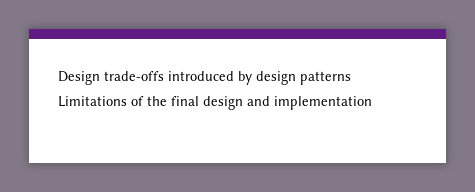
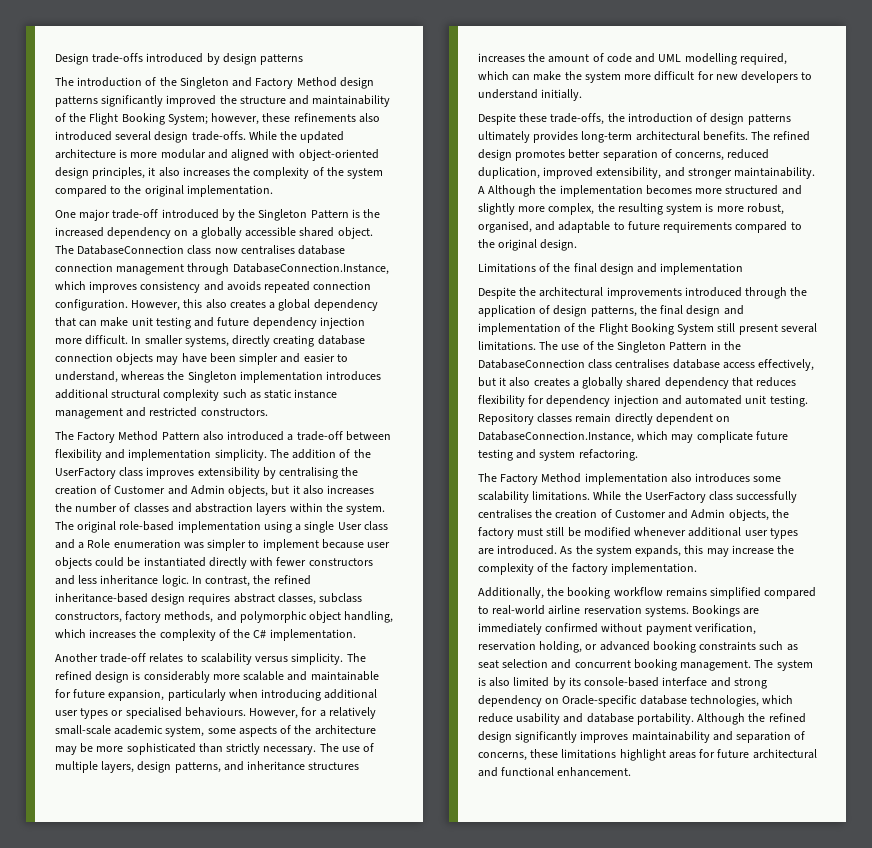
(351, 78) none -> [55,77,374,89] [55,95,391,107] [55,113,380,125] [55,131,345,143] [55,149,379,161] [55,167,384,179] [55,185,273,197] [55,209,381,221] [55,227,373,239] [55,245,346,255] [55,263,389,275] [55,281,372,293] [55,299,378,311] [55,317,365,329] [55,335,365,347] [55,353,348,365] [55,371,382,383] [55,389,338,401] [55,407,268,419] [55,431,391,443] [55,449,371,461] [55,467,359,479] [55,485,375,497] [55,503,386,515] [55,521,388,533] [55,539,391,551] [55,557,373,569] [55,575,311,587] [55,593,363,605] [55,611,394,623] [55,629,356,641] [55,653,366,665] [55,671,379,683] [55,689,378,701] [55,707,376,719] [55,725,376,737] [55,743,375,755] [55,761,360,773] [478,53,787,65] [478,71,813,83] [478,89,583,101] [478,113,791,125] [478,131,811,143] [478,149,770,161] [478,167,816,179] [478,185,802,197] [478,203,784,215] [478,221,802,233] [478,239,578,251] // The introduction of the Singleton and Factory Method design patterns significantly improved the structure and maintainability of the Flight Booking System; however, these refinements also introduced several design trade-offs. While the updated architecture is more modular and aligned with object-oriented design principles, it also increases the complexity of the system compared to the original implementation. // One major trade-off introduced by the Singleton Pattern is the increased dependency on a globally accessible shared object. The DatabaseConnection class now centralises database connection management through DatabaseConnection.Instance, which improves consistency and avoids repeated connection configuration. However, this also creates a global dependency that can make unit testing and future dependency injection more difficult. In smaller systems, directly creating database connection objects may have been simpler and easier to understand, whereas the Singleton implementation introduces additional structural complexity such as static instance management and restricted constructors. // The Factory Method Pattern also introduced a trade-off between flexibility and implementation simplicity. The addition of the UserFactory class improves extensibility by centralising the creation of Customer and Admin objects, but it also increases the number of classes and abstraction layers within the system. The original role-based implementation using a single User class and a Role enumeration was simpler to implement because user objects could be instantiated directly with fewer constructors and less inheritance logic. In contrast, the refined inheritance-based design requires abstract classes, subclass constructors, factory methods, and polymorphic object handling, which increases the complexity of the C# implementation. // Another trade-off relates to scalability versus simplicity. The refined design is considerably more scalable and maintainable for future expansion, particularly when introducing additional user types or specialised behaviours. However, for a relatively small-scale academic system, some aspects of the architecture may be more sophisticated than strictly necessary. The use of multiple layers, design patterns, and inheritance structures increases the amount of code and UML modelling required, which can make the system more difficult for new developers to understand initially. // Despite these trade-offs, the introduction of design patterns ultimately provides long-term architectural benefits. The refined design promotes better separation of concerns, reduced duplication, improved extensibility, and stronger maintainability. A Although the implementation becomes more structured and slightly more complex, the resulting system is more robust, organised, and adaptable to future requirements compared to the original design.
(372, 103) none -> [478,287,808,299] [478,305,744,317] [478,323,817,335] [478,341,741,353] [478,359,815,371] [478,377,797,389] [478,395,808,407] [478,413,731,425] [478,431,788,443] [478,449,638,461] [478,473,782,485] [478,491,798,503] [478,509,789,521] [478,527,798,539] [478,545,795,557] [478,563,697,575] [478,587,817,599] [478,605,760,617] [478,623,756,635] [478,641,798,653] [478,659,813,671] [478,677,767,689] [478,695,794,707] [478,713,806,725] [478,731,806,743] [478,749,817,761] [478,767,632,777] // Despite the architectural improvements introduced through the application of design patterns, the final design and implementation of the Flight Booking System still present several limitations. The use of the Singleton Pattern in the DatabaseConnection class centralises database access effectively, but it also creates a globally shared dependency that reduces flexibility for dependency injection and automated unit testing. Repository classes remain directly dependent on DatabaseConnection.Instance, which may complicate future testing and system refactoring. // The Factory Method implementation also introduces some scalability limitations. While the UserFactory class successfully centralises the creation of Customer and Admin objects, the factory must still be modified whenever additional user types are introduced. As the system expands, this may increase the complexity of the factory implementation. // Additionally, the booking workflow remains simplified compared to real-world airline reservation systems. Bookings are immediately confirmed without payment verification, reservation holding, or advanced booking constraints such as seat selection and concurrent booking management. The system is also limited by its console-based interface and strong dependency on Oracle-specific database technologies, which reduce usability and database portability. Although the refined design significantly improves maintainability and separation of concerns, these limitations highlight areas for future architectural and functional enhancement.

